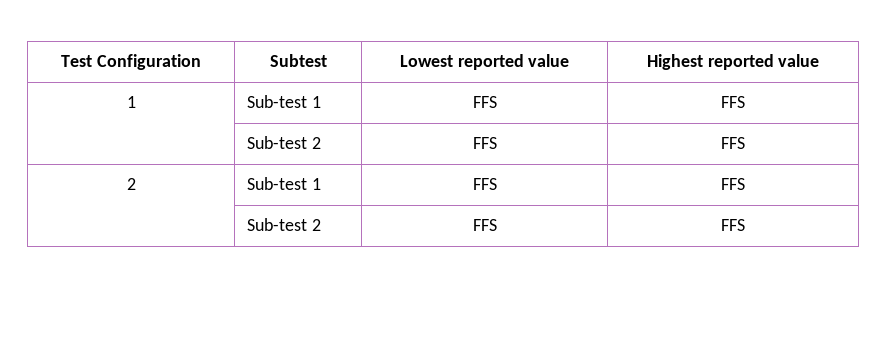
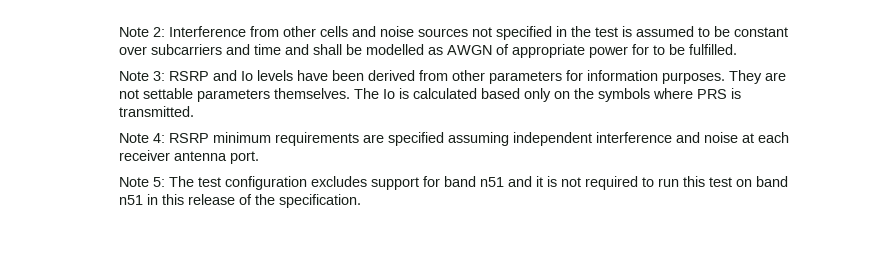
[61,54,201,70] [269,54,327,67] [399,54,570,70] [646,54,820,70] [126,96,136,108] [246,95,321,108] [472,96,497,108] [721,96,745,108] [246,136,321,149] [472,137,497,149] [721,137,745,149] [126,178,136,190] [246,177,321,190] [472,178,497,190] [721,178,745,190] [246,218,321,231] [472,219,497,231] [721,219,745,231] Test Configuration | Subtest | Lowest reported value | Highest reported value // 1 | Sub-test 1 | FFS | FFS // | Sub-test 2 | FFS | FFS // 2 | Sub-test 1 | FFS | FFS // | Sub-test 2 | FFS | FFS -> [118,26,788,40] [118,44,737,58] [118,70,786,84] [118,88,741,102] [118,106,194,117] [118,132,789,146] [118,150,259,164] [118,176,788,190] [118,194,361,208] Note 2: Interference from other cells and noise sources not specified in the test is assumed to be constant over subcarriers and time and shall be modelled as AWGN of appropriate power for to be fulfilled. // Note 3: RSRP and Io levels have been derived from other parameters for information purposes. They are not settable parameters themselves. The Io is calculated based only on the symbols where PRS is transmitted. // Note 4: RSRP minimum requirements are specified assuming independent interference and noise at each receiver antenna port. // Note 5: The test configuration excludes support for band n51 and it is not required to run this test on band n51 in this release of the specification.

